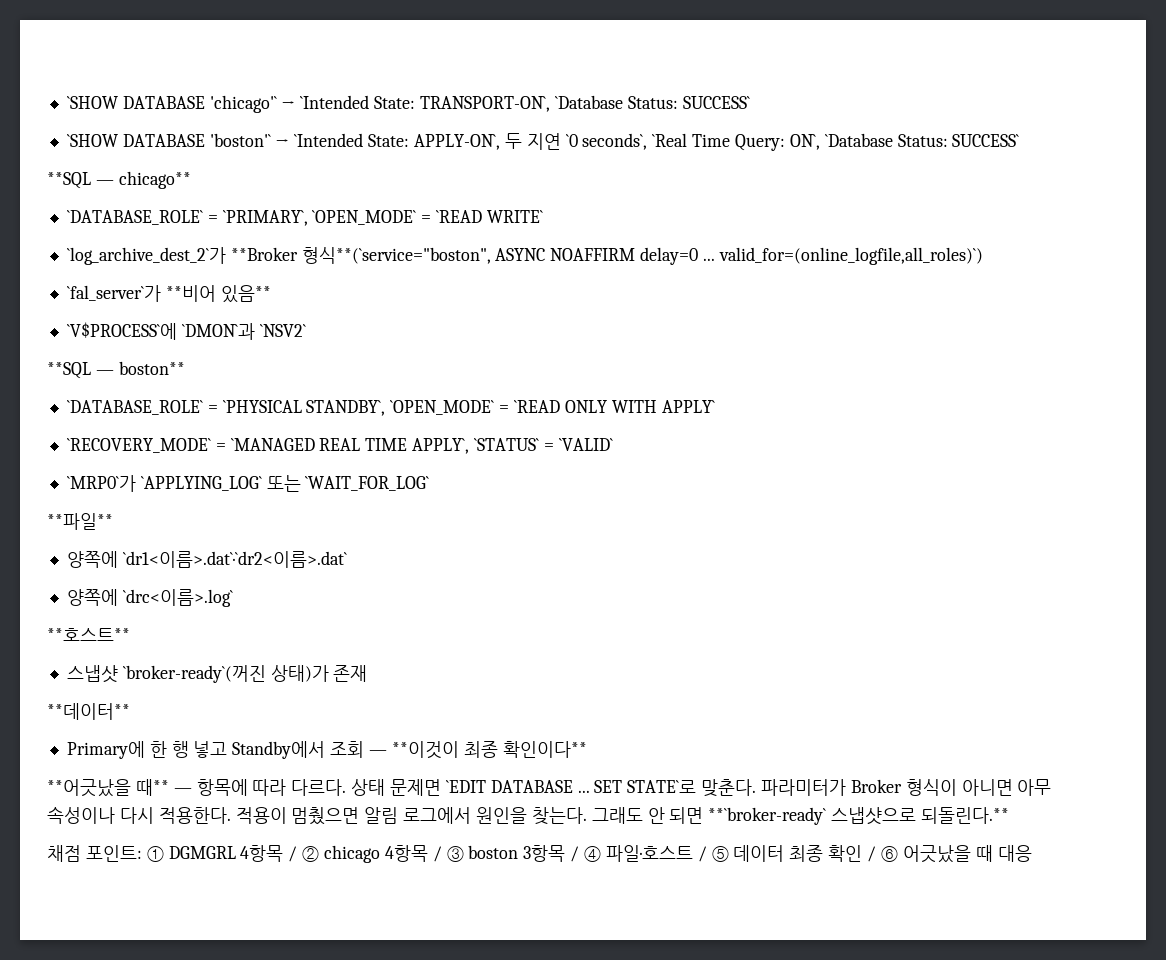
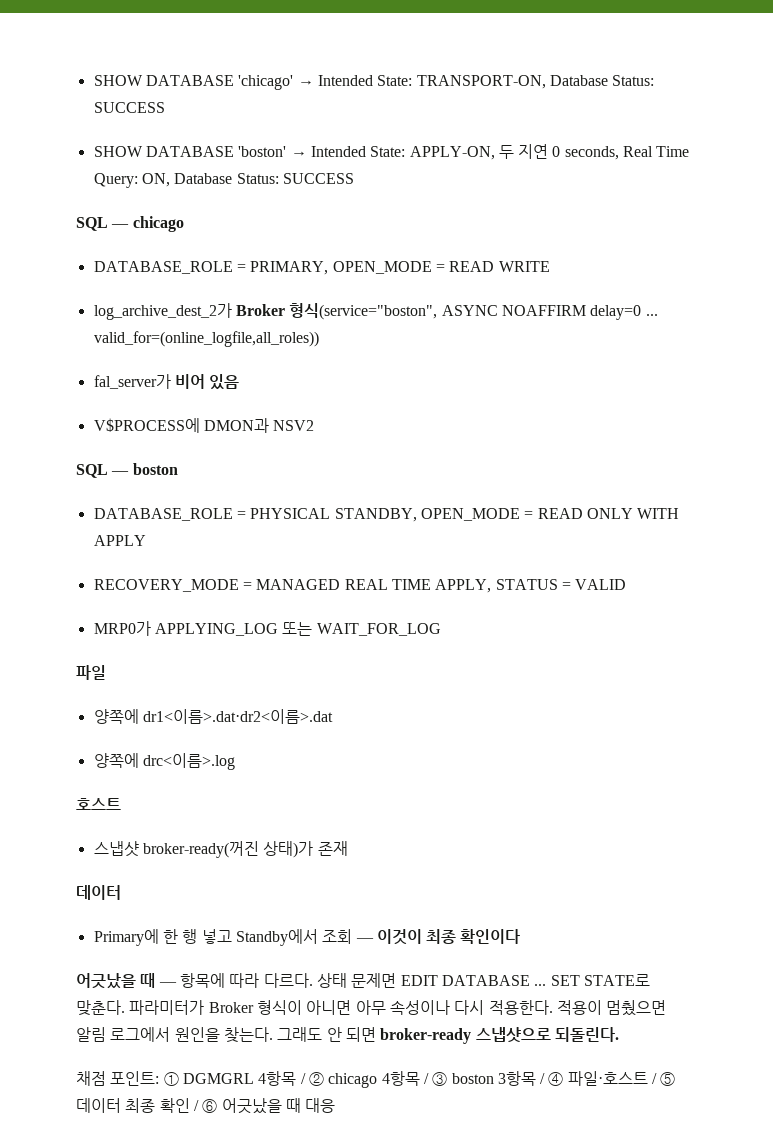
[66,95,750,113] [66,133,1020,151] [47,171,191,189] [66,210,543,226] [66,247,983,265] [66,285,271,303] [66,322,306,340] [47,361,185,379] [66,400,715,416] [66,438,613,454] [66,475,430,492] [47,513,113,530] [66,551,347,568] [66,589,233,607] [47,628,130,641] `SHOW DATABASE 'chicago'` → `Intended State: TRANSPORT-ON`, `Database Status: SUCCESS` // `SHOW DATABASE 'boston'` → `Intended State: APPLY-ON`, 두 지연 `0 seconds`, `Real Time Query: ON`, `Database Status: SUCCESS` // **SQL — chicago** // `DATABASE_ROLE` = `PRIMARY`, `OPEN_MODE` = `READ WRITE` // `log_archive_dest_2`가 **Broker 형식**(`service="boston", ASYNC NOAFFIRM delay=0 ... valid_for=(online_logfile,all_roles)`) // `fal_server`가 **비어 있음** // `V$PROCESS`에 `DMON`과 `NSV2` // **SQL — boston** // `DATABASE_ROLE` = `PHYSICAL STANDBY`, `OPEN_MODE` = `READ ONLY WITH APPLY` // `RECOVERY_MODE` = `MANAGED REAL TIME APPLY`, `STATUS` = `VALID` // `MRP0`가 `APPLYING_LOG` 또는 `WAIT_FOR_LOG` // **파일** // 양쪽에 `dr1<이름>.dat`·`dr2<이름>.dat` // 양쪽에 `drc<이름>.log` // **호스트** -> [93,75,655,90] [93,102,165,113] [93,144,690,160] [93,173,354,188] [76,216,184,232] [93,261,550,275] [93,303,658,320] [93,331,319,347] [93,374,240,390] [93,418,315,433] [76,463,178,478] [93,508,680,522] [93,535,146,546] [93,579,627,593] [93,621,441,636] [76,665,106,680] [93,709,333,724] [93,753,235,770] [76,797,121,810] SHOW DATABASE 'chicago' → Intended State: TRANSPORT-ON, Database Status: SUCCESS // SHOW DATABASE 'boston' → Intended State: APPLY-ON, 두 지연 0 seconds, Real Time Query: ON, Database Status: SUCCESS // SQL — chicago // DATABASE_ROLE = PRIMARY, OPEN_MODE = READ WRITE // log_archive_dest_2가 Broker 형식(service="boston", ASYNC NOAFFIRM delay=0 ... valid_for=(online_logfile,all_roles)) // fal_server가 비어 있음 // V$PROCESS에 DMON과 NSV2 // SQL — boston // DATABASE_ROLE = PHYSICAL STANDBY, OPEN_MODE = READ ONLY WITH APPLY // RECOVERY_MODE = MANAGED REAL TIME APPLY, STATUS = VALID // MRP0가 APPLYING_LOG 또는 WAIT_FOR_LOG // 파일 // 양쪽에 dr1<이름>.dat·dr2<이름>.dat // 양쪽에 drc<이름>.log // 호스트
[122,665,266,683] `broker-ready`(꺼진 -> [142,841,259,858] broker-ready(꺼진
[47,703,130,720] **데이터** -> [76,885,121,900] 데이터
[391,741,587,759] [47,779,169,797] **이것이 최종 확인이다** // **어긋났을 때** -> [376,929,521,945] [76,973,156,989] 이것이 최종 확인이다 // 어긋났을 때
[445,780,486,793] `EDIT -> [400,975,438,986] EDIT
[627,780,697,793] STATE`로 -> [583,974,650,986] STATE로
[708,807,1010,825] **`broker-ready` 스냅샷으로 되돌린다.** -> [380,1027,619,1044] broker-ready 스냅샷으로 되돌린다.

